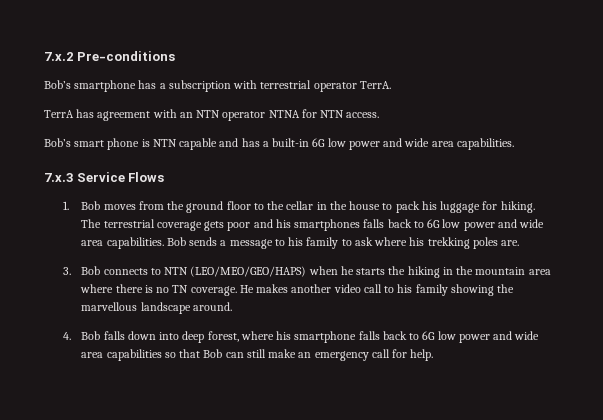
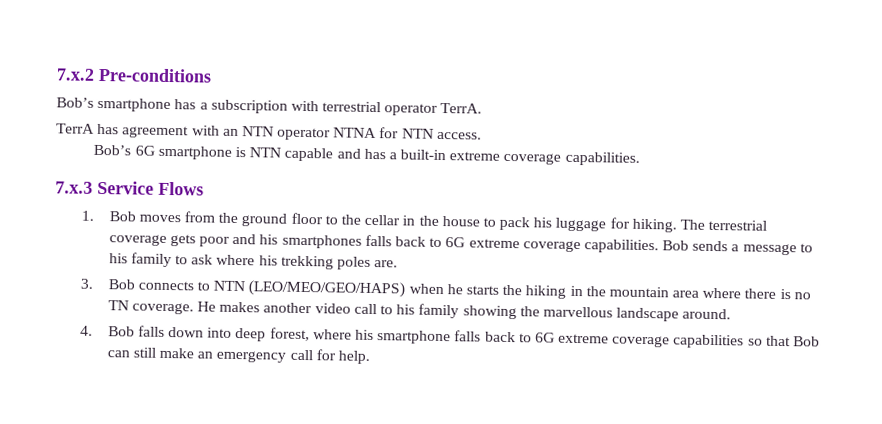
[74,138,140,150] smart phone -> [134,145,232,160] 6G smartphone
[312,138,454,150] 6G low power and wide area -> [449,151,562,165] extreme coverage
[442,219,545,231] [81,240,104,246] low power and wide area -> [468,238,581,253] extreme coverage
[437,331,540,343] [81,352,104,358] low power and wide area -> [558,333,671,348] extreme coverage

